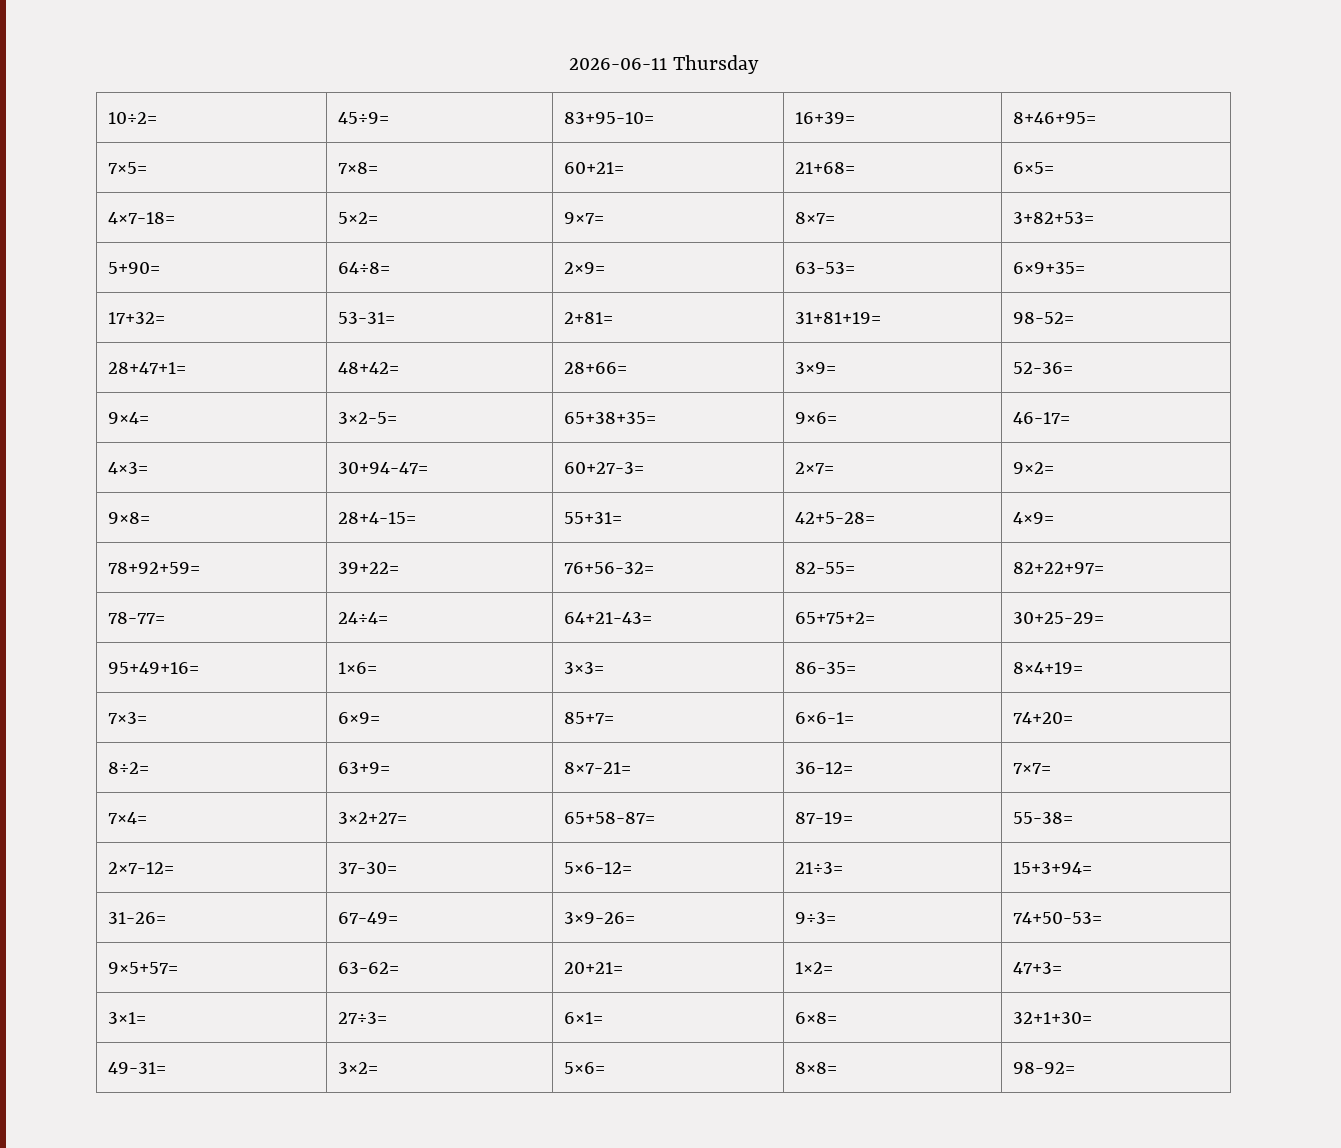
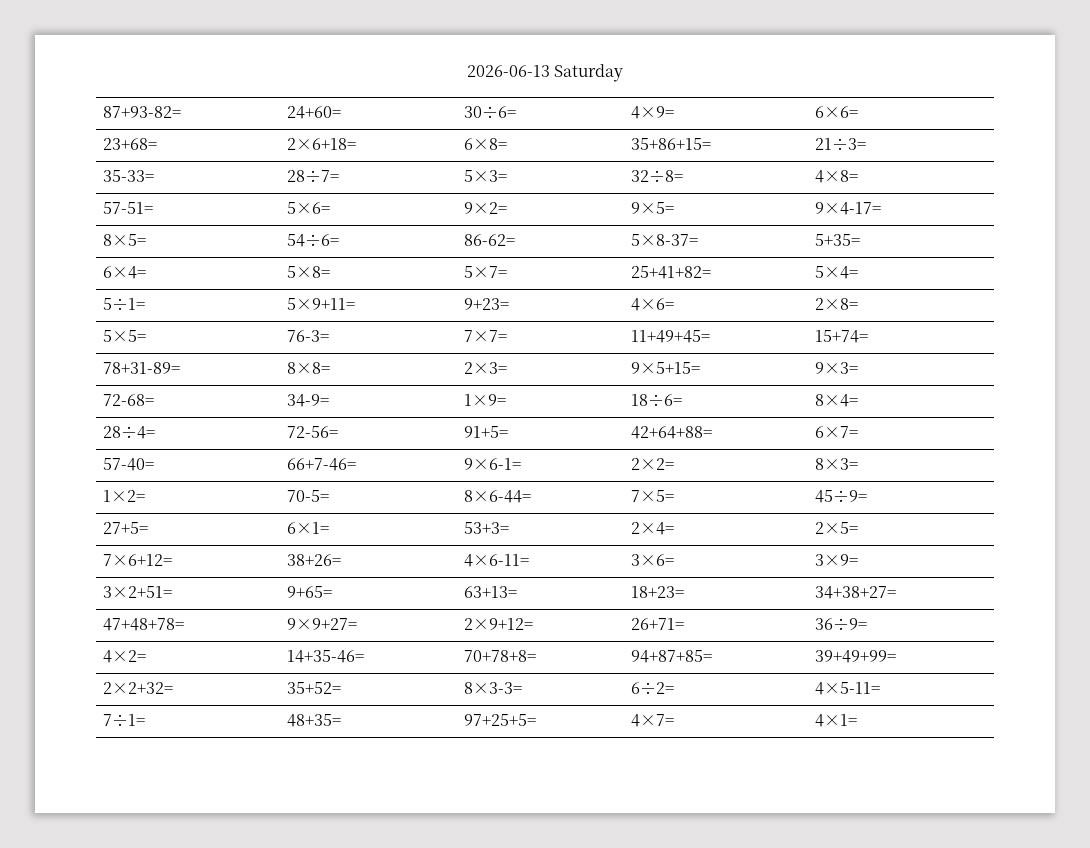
[568,55,760,74] [108,112,158,124] [338,112,390,124] [564,112,655,124] [795,112,856,124] [1013,112,1097,124] [108,162,148,174] [338,162,379,174] [564,162,625,174] [795,162,856,174] [1013,162,1055,174] [108,212,176,224] [338,212,379,224] [564,212,605,224] [795,212,836,224] [1013,212,1095,224] [108,262,161,274] [338,262,391,274] [564,262,606,274] [795,262,856,274] [1013,262,1086,274] [108,312,166,324] [338,312,396,324] [564,312,614,324] [795,312,882,324] [1013,312,1075,324] [108,362,187,374] [338,362,400,374] [564,362,628,374] [795,362,837,374] [1013,362,1074,374] [108,412,150,424] [338,412,398,424] [564,412,657,424] [795,412,838,424] [1013,412,1071,424] [108,462,149,474] [338,462,429,474] [564,462,645,474] [795,462,835,474] [1013,462,1055,474] [108,512,151,524] [338,512,417,524] [564,512,623,524] [795,512,876,524] [1013,512,1055,524] [108,562,201,574] [338,562,400,574] [564,562,655,574] [795,562,856,574] [1013,562,1105,574] [108,612,166,624] [338,612,389,624] [564,612,653,624] [795,612,876,624] [1013,612,1105,624] [108,662,200,674] [338,662,378,674] [564,662,605,674] [795,662,857,674] [1013,662,1084,674] [108,712,148,724] [338,712,381,724] [564,712,615,724] [795,712,855,724] [1013,712,1074,724] [108,762,150,774] [338,762,391,774] [564,762,632,774] [795,762,854,774] [1013,763,1052,774] [108,812,148,824] [338,812,408,824] [564,812,656,824] [795,812,854,824] [1013,812,1074,824] [108,862,175,874] [338,862,398,874] [564,862,633,874] [795,862,844,874] [1013,862,1093,874] [108,912,167,924] [338,912,399,924] [564,912,636,924] [795,912,837,924] [1013,912,1103,924] [108,962,179,974] [338,962,400,974] [564,962,624,974] [795,962,834,974] [1013,962,1063,974] [108,1012,147,1024] [338,1012,388,1024] [564,1012,604,1024] [795,1012,838,1024] [1013,1012,1093,1024] [108,1062,167,1074] [338,1062,379,1074] [564,1062,606,1074] [795,1062,838,1074] [1013,1062,1076,1074] 2026-06-11 Thursday // 10÷2= | 45÷9= | 83+95-10= | 16+39= | 8+46+95= // 7×5= | 7×8= | 60+21= | 21+68= | 6×5= // 4×7-18= | 5×2= | 9×7= | 8×7= | 3+82+53= // 5+90= | 64÷8= | 2×9= | 63-53= | 6×9+35= // 17+32= | 53-31= | 2+81= | 31+81+19= | 98-52= // 28+47+1= | 48+42= | 28+66= | 3×9= | 52-36= // 9×4= | 3×2-5= | 65+38+35= | 9×6= | 46-17= // 4×3= | 30+94-47= | 60+27-3= | 2×7= | 9×2= // 9×8= | 28+4-15= | 55+31= | 42+5-28= | 4×9= // 78+92+59= | 39+22= | 76+56-32= | 82-55= | 82+22+97= // 78-77= | 24÷4= | 64+21-43= | 65+75+2= | 30+25-29= // 95+49+16= | 1×6= | 3×3= | 86-35= | 8×4+19= // 7×3= | 6×9= | 85+7= | 6×6-1= | 74+20= // 8÷2= | 63+9= | 8×7-21= | 36-12= | 7×7= // 7×4= | 3×2+27= | 65+58-87= | 87-19= | 55-38= // 2×7-12= | 37-30= | 5×6-12= | 21÷3= | 15+3+94= // 31-26= | 67-49= | 3×9-26= | 9÷3= | 74+50-53= // 9×5+57= | 63-62= | 20+21= | 1×2= | 47+3= // 3×1= | 27÷3= | 6×1= | 6×8= | 32+1+30= // 49-31= | 3×2= | 5×6= | 8×8= | 98-92= -> [466,64,624,82] [103,106,182,118] [287,106,342,119] [464,106,517,118] [631,106,675,119] [815,106,859,118] [103,138,158,150] [287,138,357,150] [464,138,508,150] [631,138,712,150] [815,138,867,150] [103,170,155,182] [287,170,340,182] [464,170,508,182] [631,170,684,182] [815,170,859,183] [103,202,154,214] [287,202,331,214] [464,202,508,214] [631,202,675,214] [815,202,882,215] [103,234,147,246] [287,234,340,247] [464,234,516,246] [631,234,699,246] [815,234,861,246] [103,266,147,279] [287,266,331,278] [464,266,508,278] [631,266,712,279] [815,266,859,279] [103,298,146,310] [287,298,356,310] [464,298,510,310] [631,298,675,311] [815,298,859,310] [103,330,147,342] [287,330,330,342] [464,330,508,342] [631,330,711,343] [815,330,869,343] [103,362,181,374] [287,362,331,374] [464,362,508,374] [631,362,701,374] [815,362,859,374] [103,394,155,406] [287,394,330,407] [464,394,507,406] [631,394,683,406] [815,394,859,407] [103,426,156,439] [287,426,339,438] [464,426,509,438] [631,426,713,439] [815,426,859,438] [103,458,155,471] [287,458,357,471] [464,458,522,470] [631,458,675,470] [815,458,859,470] [103,490,146,502] [287,490,330,502] [464,490,532,503] [631,490,675,502] [815,490,868,503] [103,522,149,534] [287,522,330,534] [464,522,510,534] [631,522,675,535] [815,522,859,534] [103,554,173,566] [287,554,342,566] [464,554,530,567] [631,554,675,566] [815,554,859,566] [103,586,173,598] [287,586,333,598] [464,586,518,598] [631,586,685,598] [815,586,897,599] [103,618,185,631] [287,618,358,630] [464,618,534,630] [631,618,685,630] [815,618,868,630] [103,650,147,663] [287,650,365,663] [464,650,537,662] [631,650,713,663] [815,650,897,663] [103,682,174,694] [287,682,342,694] [464,682,523,694] [631,682,675,694] [815,682,881,695] [103,714,146,726] [287,714,342,727] [464,714,537,726] [631,714,675,727] [815,714,858,727] 2026-06-13 Saturday // 87+93-82= | 24+60= | 30÷6= | 4×9= | 6×6= // 23+68= | 2×6+18= | 6×8= | 35+86+15= | 21÷3= // 35-33= | 28÷7= | 5×3= | 32÷8= | 4×8= // 57-51= | 5×6= | 9×2= | 9×5= | 9×4-17= // 8×5= | 54÷6= | 86-62= | 5×8-37= | 5+35= // 6×4= | 5×8= | 5×7= | 25+41+82= | 5×4= // 5÷1= | 5×9+11= | 9+23= | 4×6= | 2×8= // 5×5= | 76-3= | 7×7= | 11+49+45= | 15+74= // 78+31-89= | 8×8= | 2×3= | 9×5+15= | 9×3= // 72-68= | 34-9= | 1×9= | 18÷6= | 8×4= // 28÷4= | 72-56= | 91+5= | 42+64+88= | 6×7= // 57-40= | 66+7-46= | 9×6-1= | 2×2= | 8×3= // 1×2= | 70-5= | 8×6-44= | 7×5= | 45÷9= // 27+5= | 6×1= | 53+3= | 2×4= | 2×5= // 7×6+12= | 38+26= | 4×6-11= | 3×6= | 3×9= // 3×2+51= | 9+65= | 63+13= | 18+23= | 34+38+27= // 47+48+78= | 9×9+27= | 2×9+12= | 26+71= | 36÷9= // 4×2= | 14+35-46= | 70+78+8= | 94+87+85= | 39+49+99= // 2×2+32= | 35+52= | 8×3-3= | 6÷2= | 4×5-11= // 7÷1= | 48+35= | 97+25+5= | 4×7= | 4×1=

